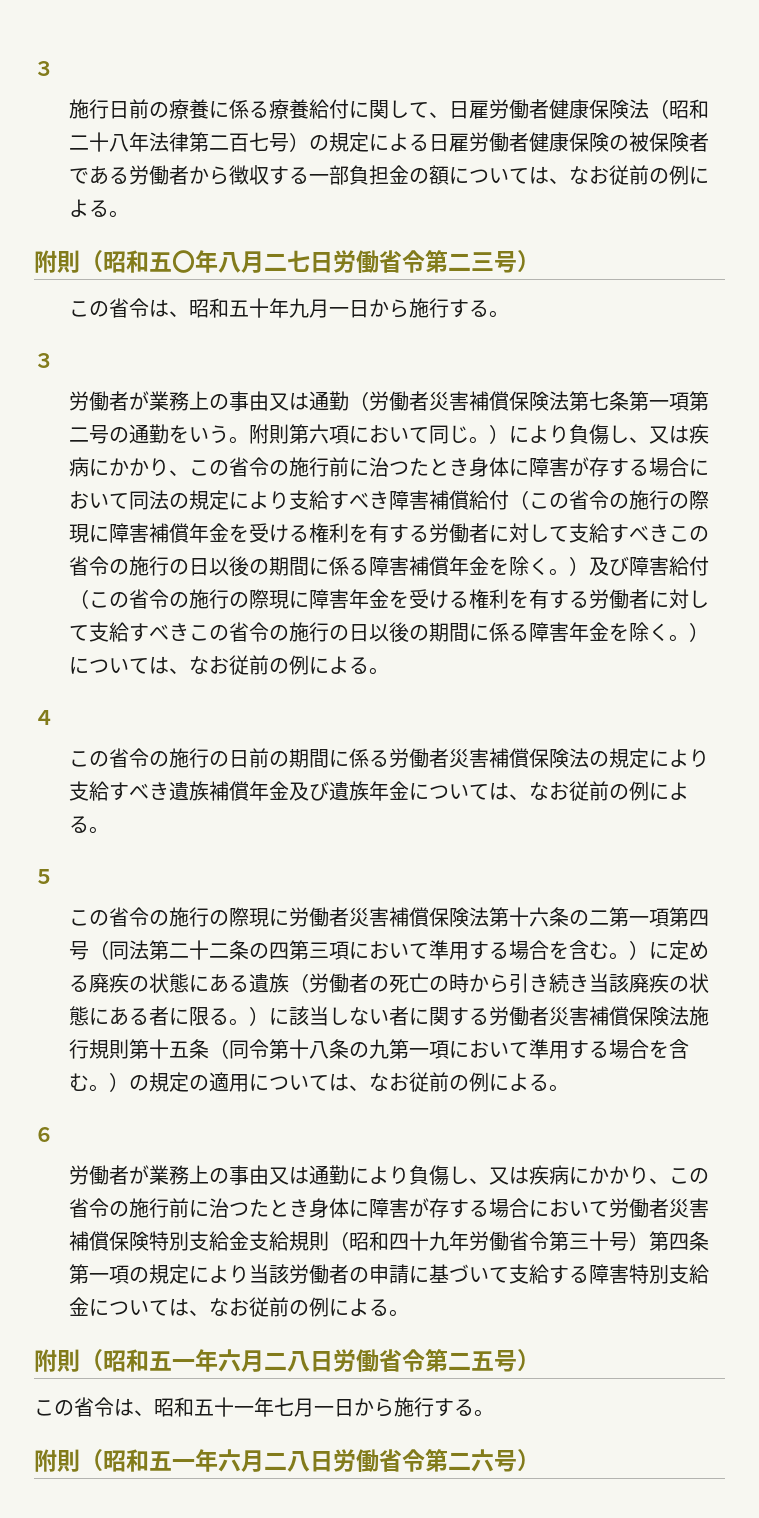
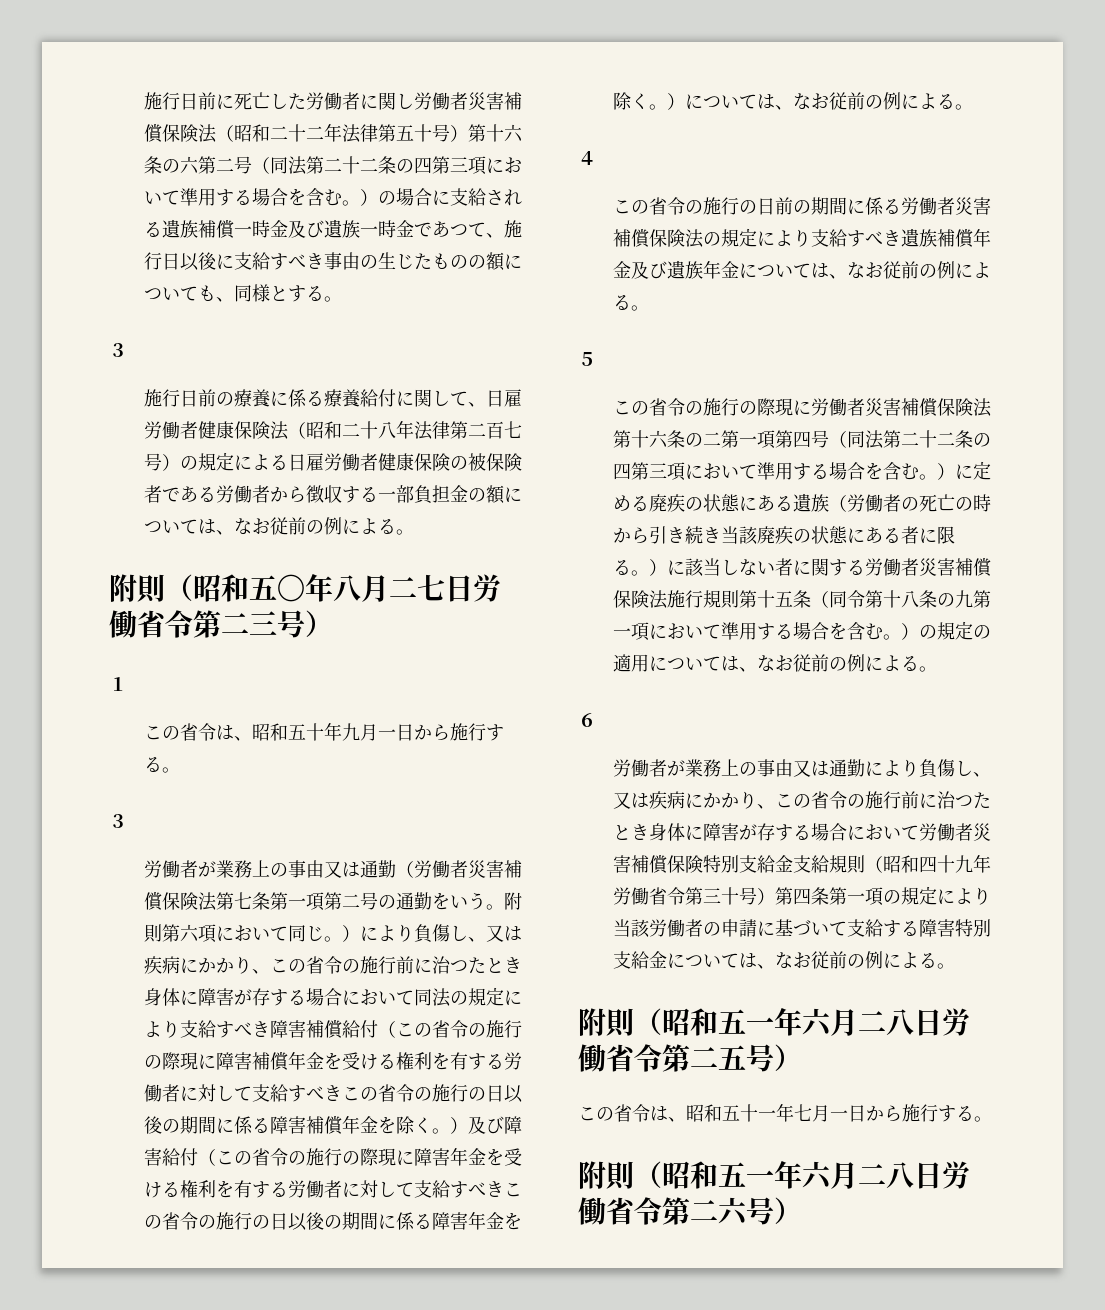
(34, 68) none -> [143,92,522,110] [143,123,523,143] [143,156,522,175] [143,188,522,206] [143,219,522,239] [143,252,522,271] [143,284,342,302] 施行日前に死亡した労働者に関し労働者災害補償保険法（昭和二十二年法律第五十号）第十六条の六第二号（同法第二十二条の四第三項において準用する場合を含む。）の場合に支給される遺族補償一時金及び遺族一時金であつて、施行日以後に支給すべき事由の生じたものの額についても、同様とする。 //
(540, 261) none -> [109,677,127,691] // １

